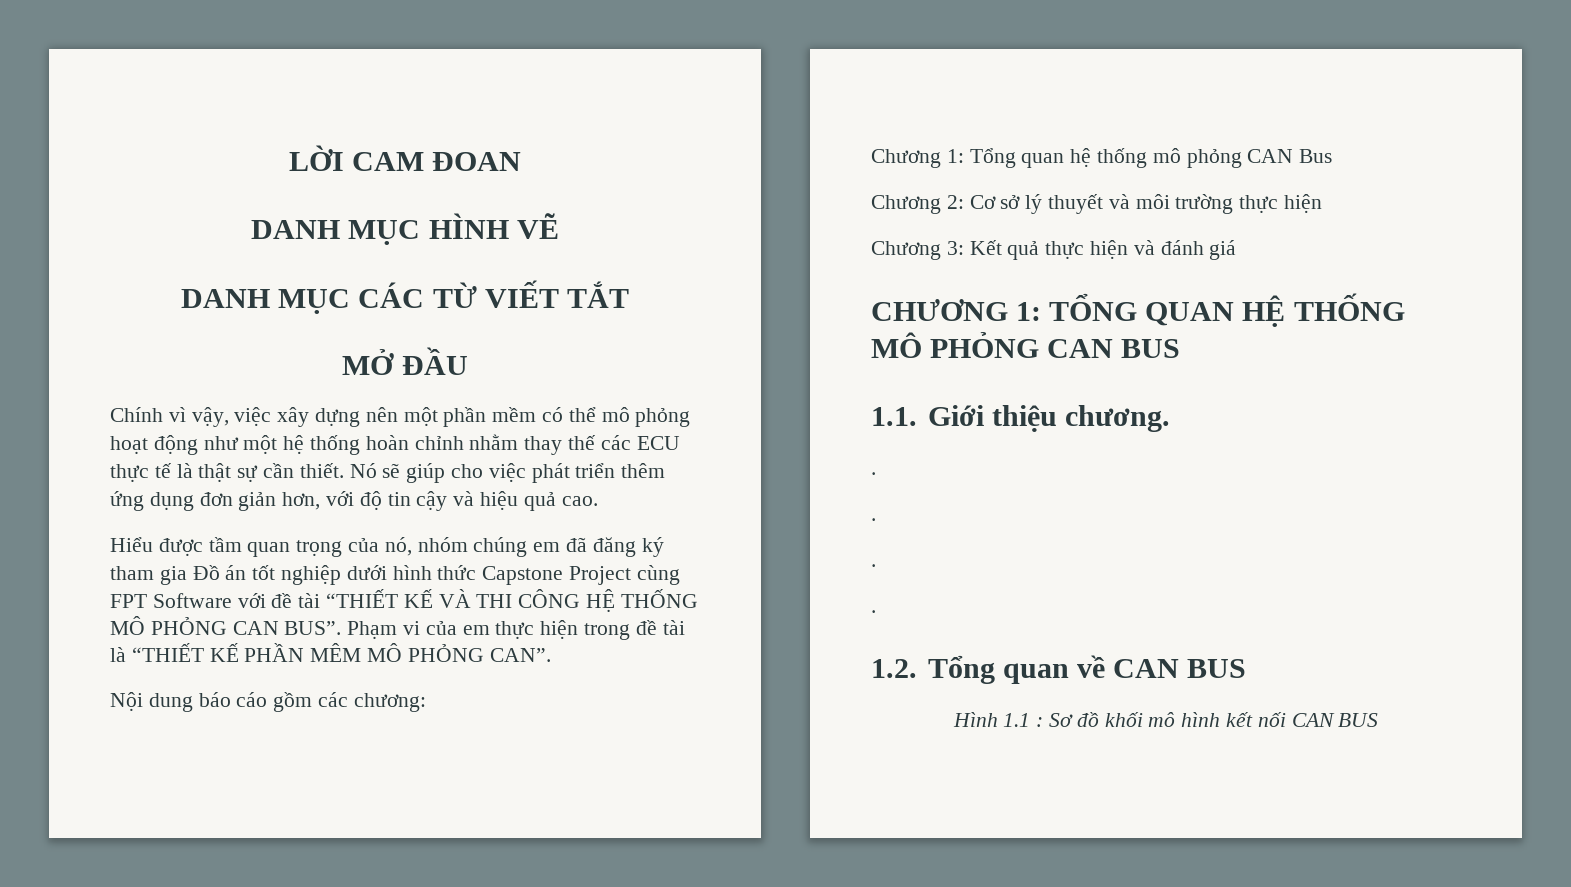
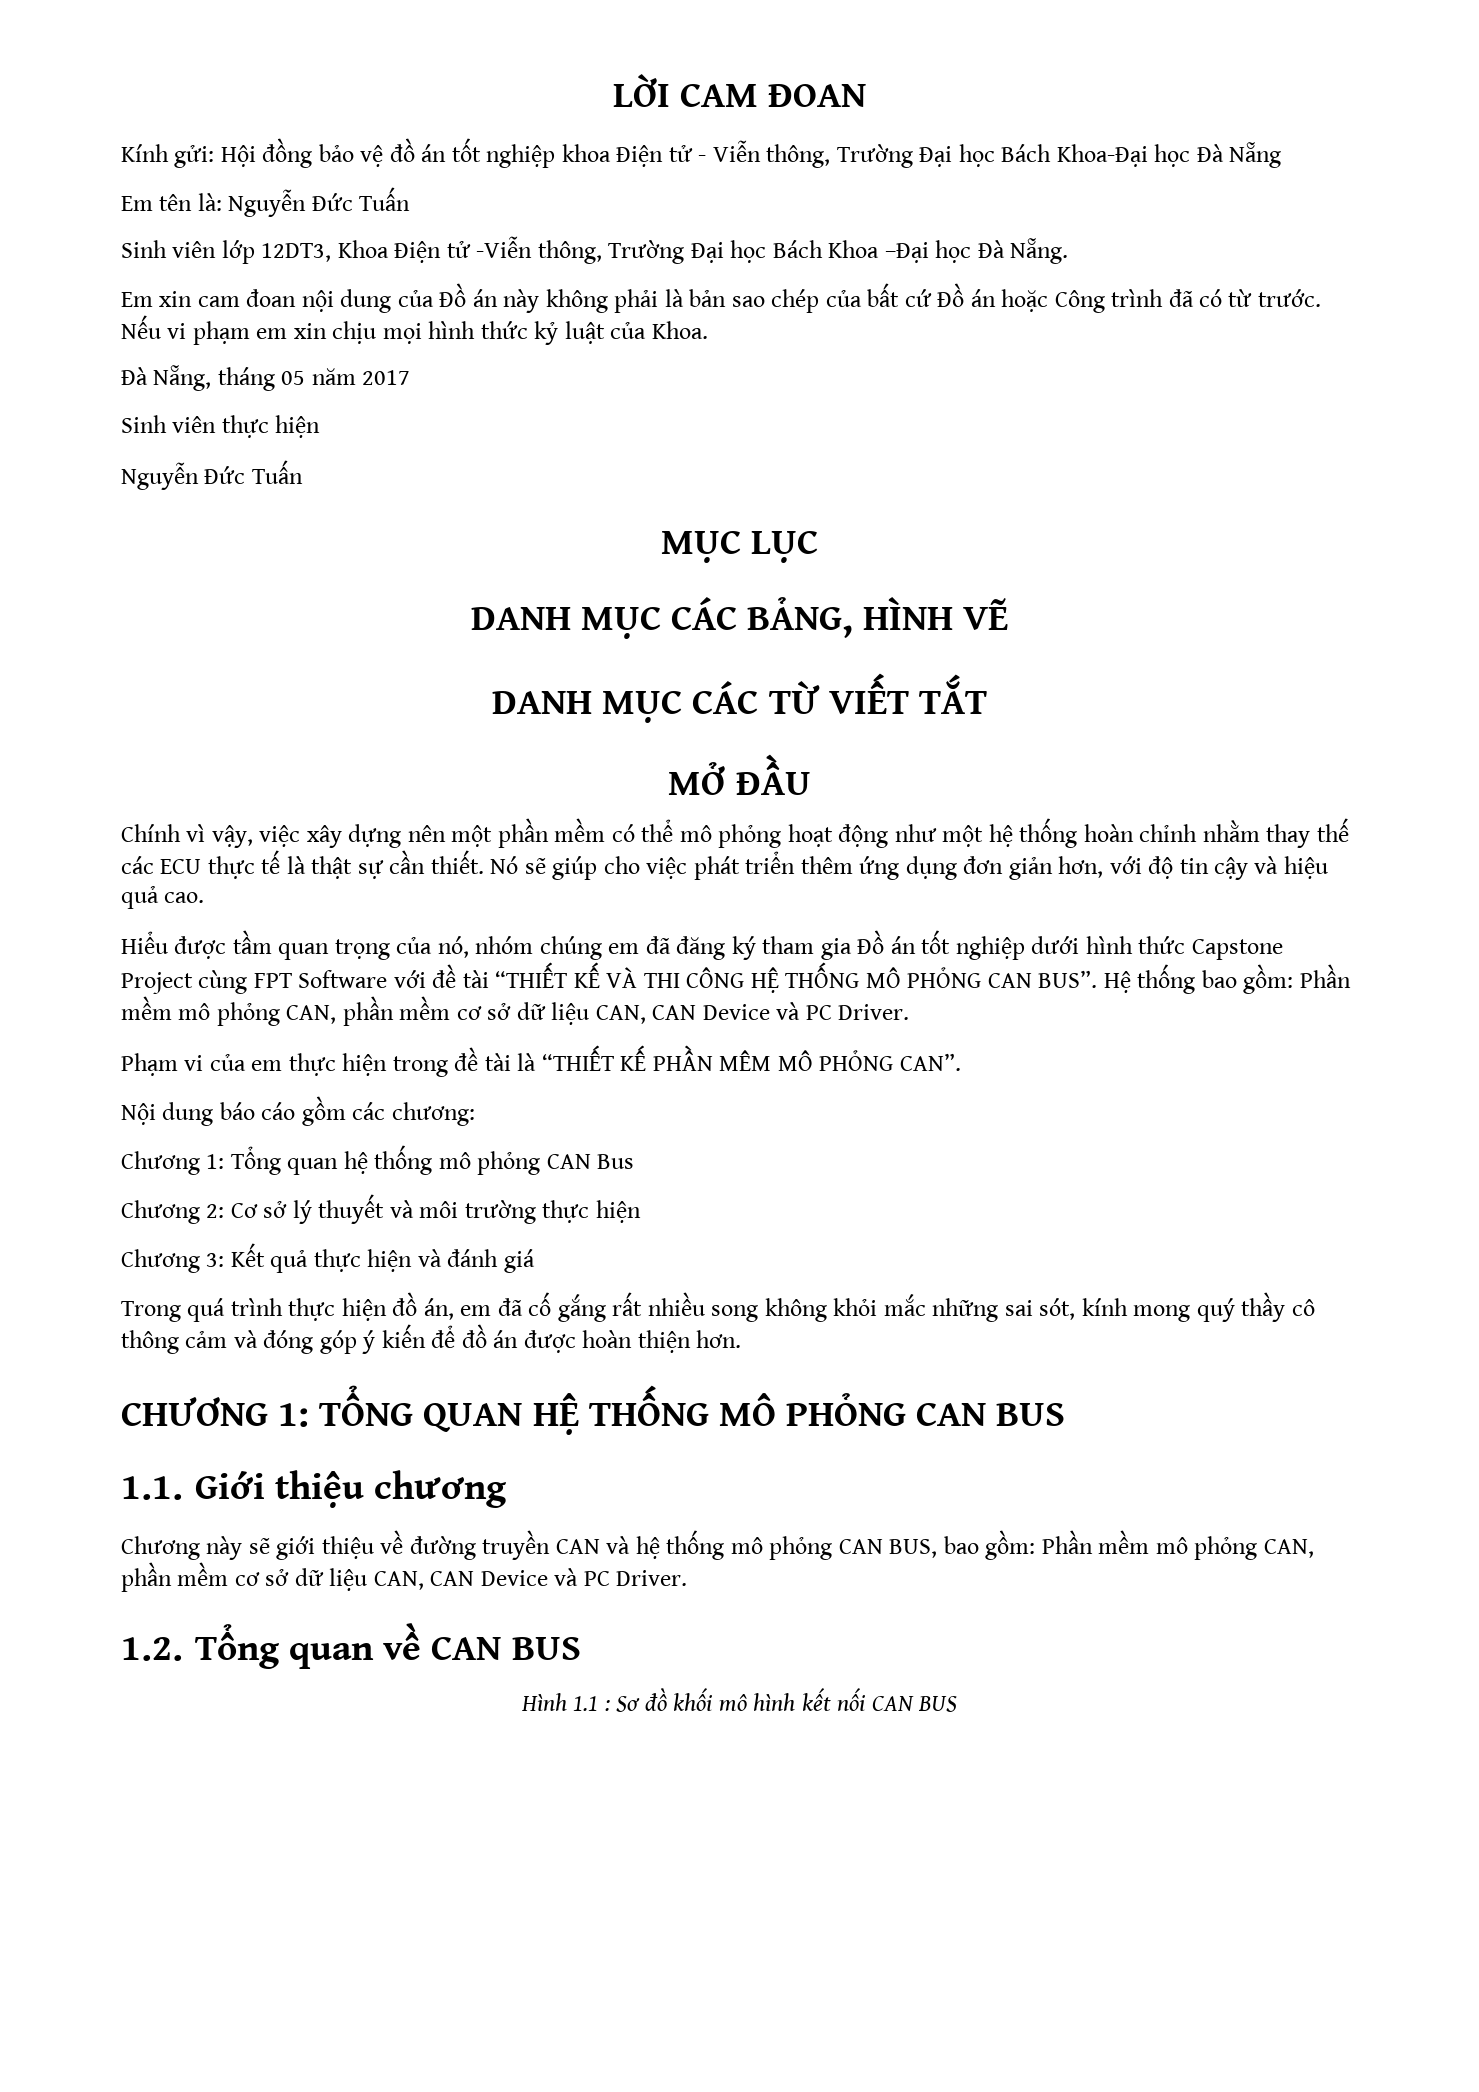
[251,220,421,245] // DANH MỤC -> [121,138,1282,168] [121,187,411,217] [121,236,1069,264] [121,283,1321,313] [121,315,708,345] [121,365,411,391] [121,415,321,438] [121,460,303,490] [660,530,819,563] [470,597,854,639] // Kính gửi: Hội đồng bảo vệ đồ án tốt nghiệp khoa Điện tử - Viễn thông, Trường Đại học Bách Khoa-Đại học Đà Nẵng // Em tên là: Nguyễn Đức Tuấn // Sinh viên lớp 12DT3, Khoa Điện tử -Viễn thông, Trường Đại học Bách Khoa –Đại học Đà Nẵng. // Em xin cam đoan nội dung của Đồ án này không phải là bản sao chép của bất cứ Đồ án hoặc Công trình đã có từ trước. Nếu vi phạm em xin chịu mọi hình thức kỷ luật của Khoa. // Đà Nẵng, tháng 05 năm 2017 // Sinh viên thực hiện // Nguyễn Đức Tuấn // MỤC LỤC // DANH MỤC CÁC BẢNG,
(342, 628) none -> [1103,964,1351,994] [121,996,910,1026] Hệ thống bao gồm: Phần mềm mô phỏng CAN, phần mềm cơ sở dữ liệu CAN, CAN Device và PC Driver. //
(1237, 250) none -> [121,1292,1315,1322] [121,1324,742,1354] // Trong quá trình thực hiện đồ án, em đã cố gắng rất nhiều song không khỏi mắc những sai sót, kính mong quý thầy cô thông cảm và đóng góp ý kiến để đồ án được hoàn thiện hơn.
[1064,405,1170,432] [871,472,876,475] [871,518,876,521] [871,564,876,567] [871,610,876,613] chương. // . // . // . // . -> [374,1470,508,1508] [121,1530,1314,1560] [121,1562,688,1592] chương // Chương này sẽ giới thiệu về đường truyền CAN và hệ thống mô phỏng CAN BUS, bao gồm: Phần mềm mô phỏng CAN, phần mềm cơ sở dữ liệu CAN, CAN Device và PC Driver.

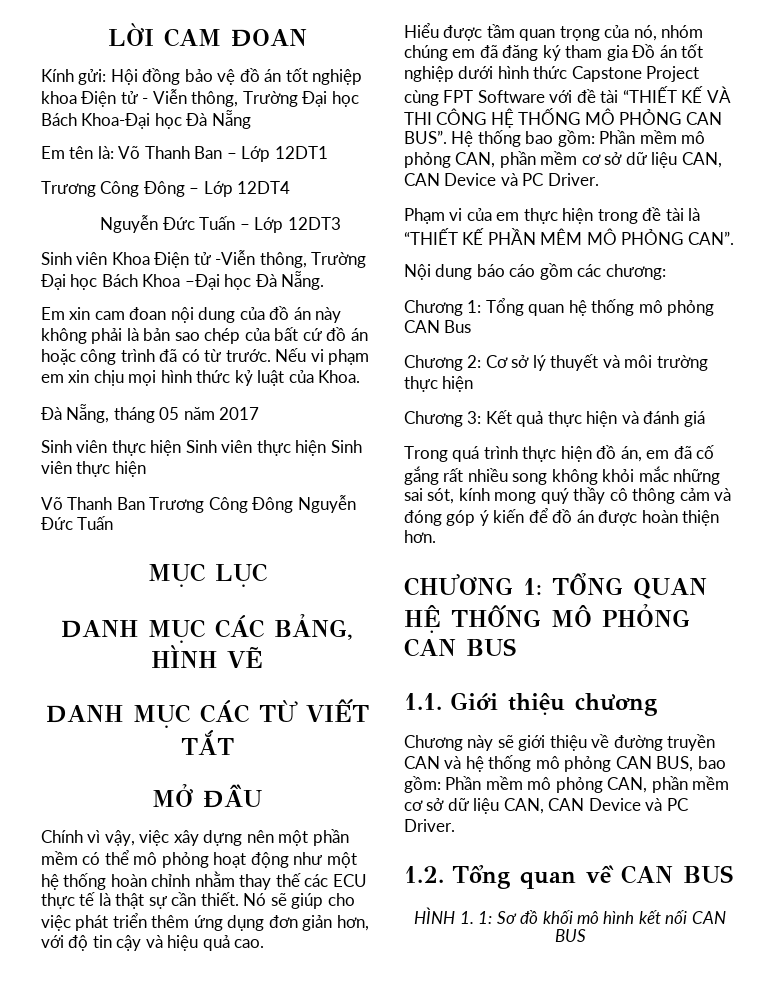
[228,187,411,217] [121,240,332,264] Nguyễn Đức Tuấn // Sinh viên lớp 12DT3, -> [118,146,328,162] [41,181,291,197] [100,215,341,233] [41,252,108,265] Võ Thanh Ban – Lớp 12DT1 // Trương Công Đông – Lớp 12DT4 // Nguyễn Đức Tuấn – Lớp 12DT3 // Sinh viên
[439,283,467,307] Đồ -> [269,306,290,320] đồ
[937,283,965,307] Đồ -> [326,327,347,341] đồ
[1054,290,1105,313] Công -> [80,349,117,365] công
(321, 426) // -> [185,440,362,456] [41,461,146,477] [41,497,294,513] Sinh viên thực hiện Sinh viên thực hiện // Võ Thanh Ban Trương Công Đông
[520,1693,610,1711] Hình 1.1 : -> [414,907,493,924] HÌNH 1. 1:

